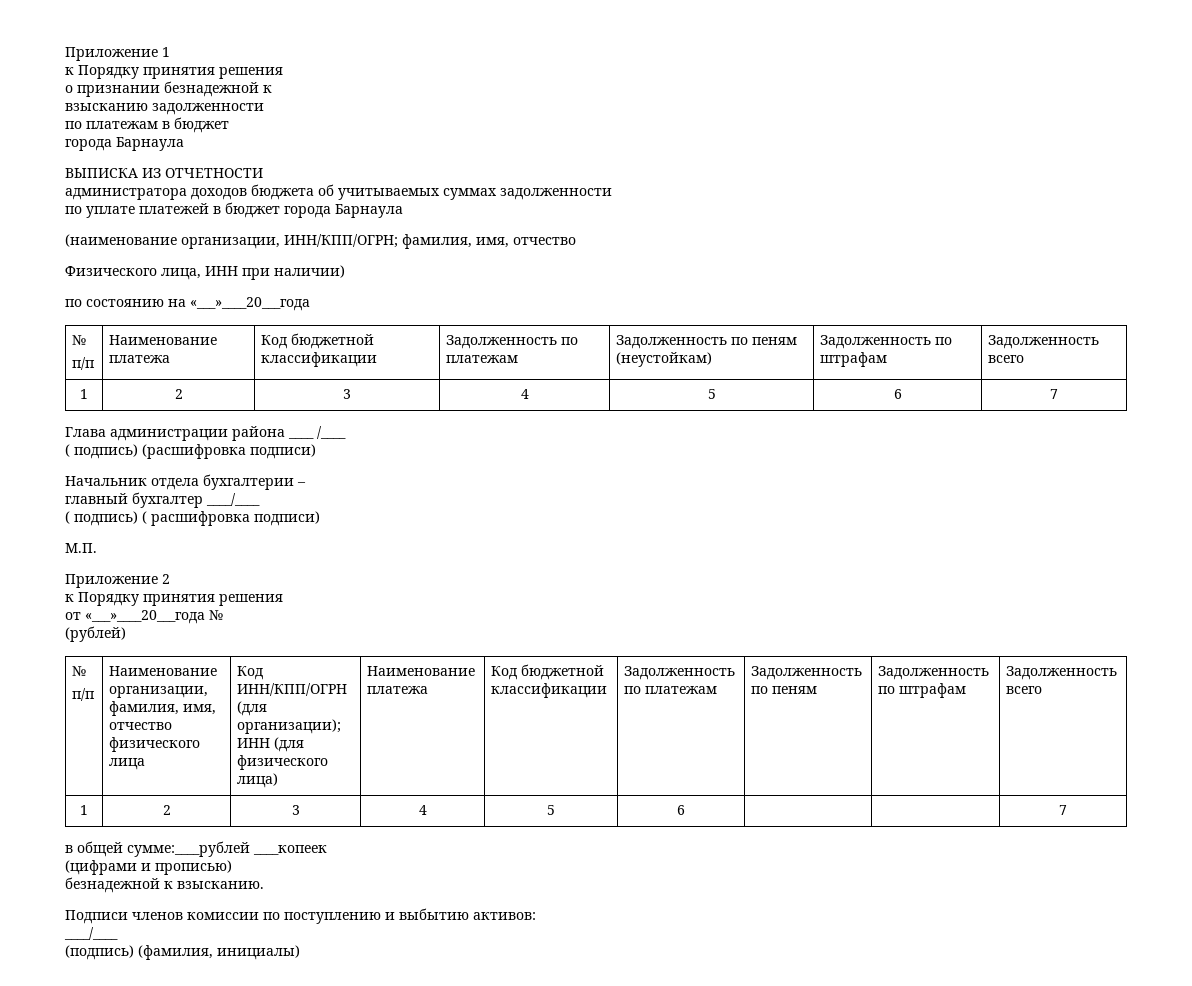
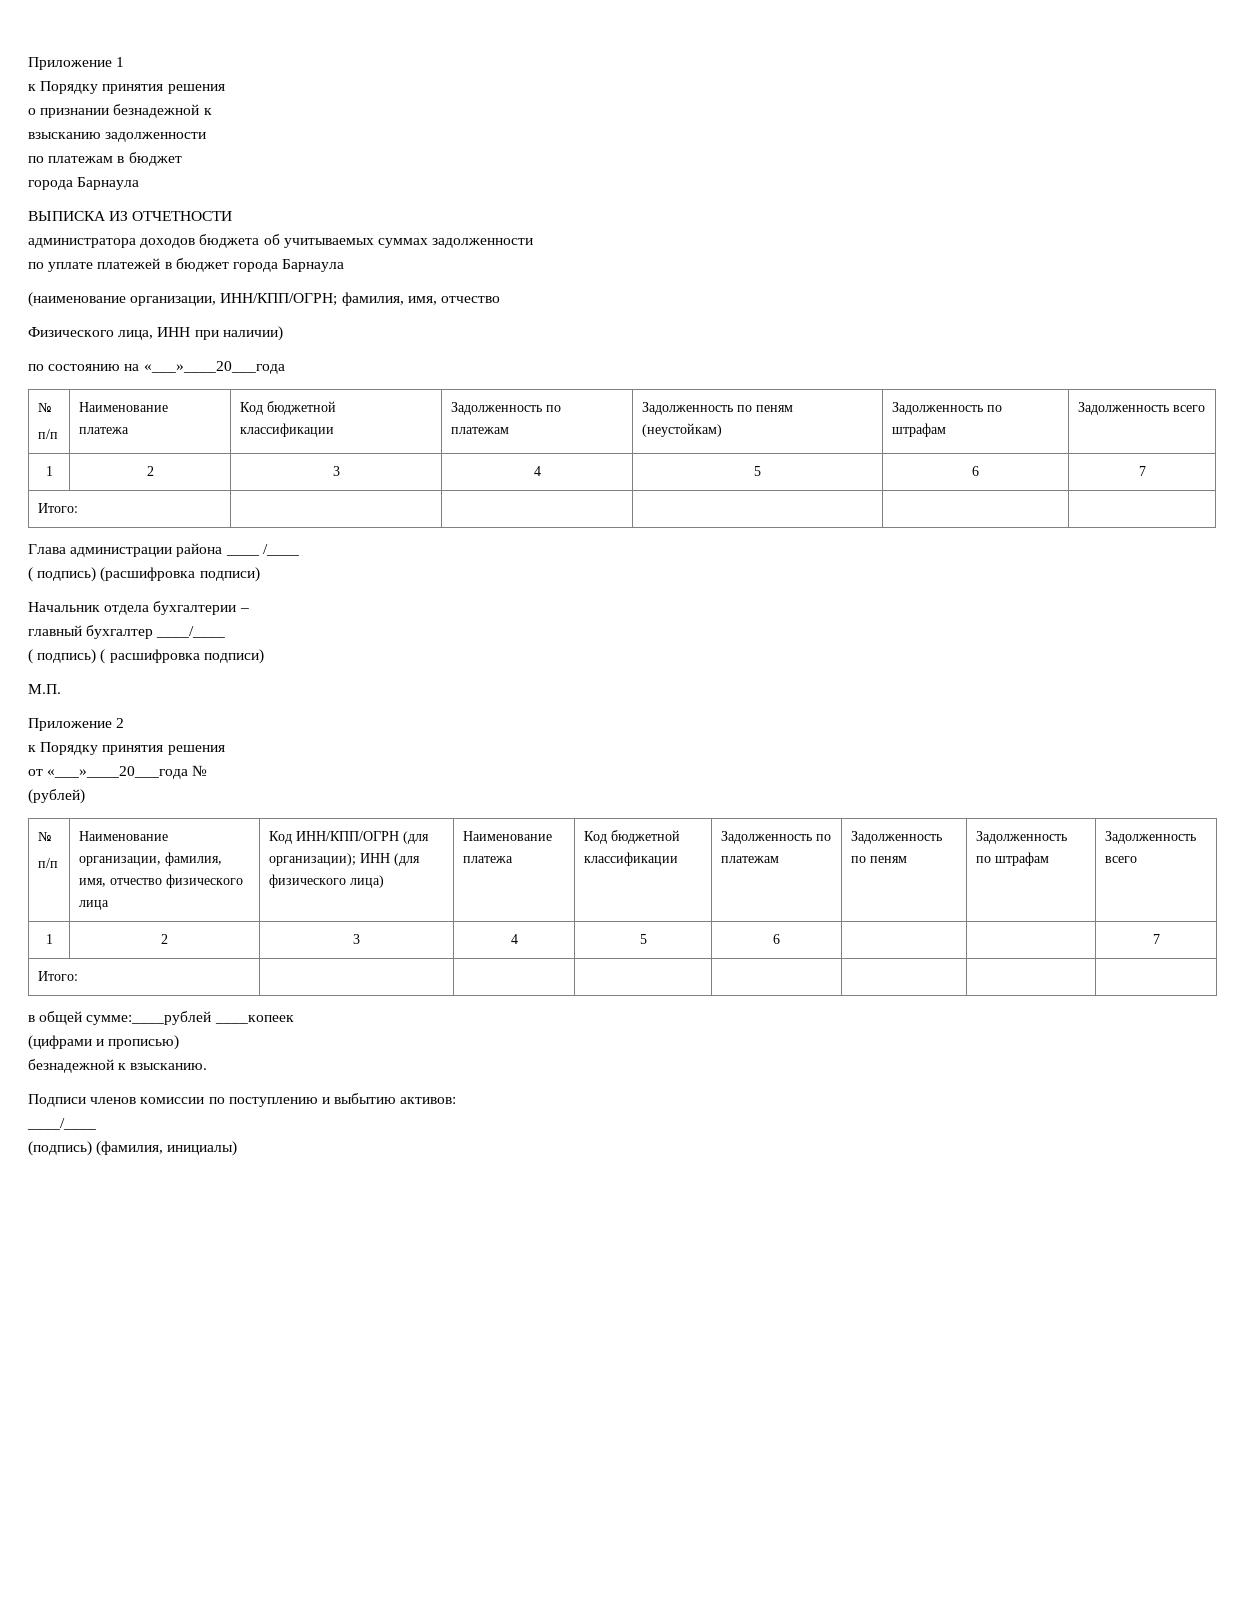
(1058, 394) none -> [38,503,79,513] // Итого: | | | | |
(1067, 810) none -> [38,971,79,981] // Итого: | | | | | | |

